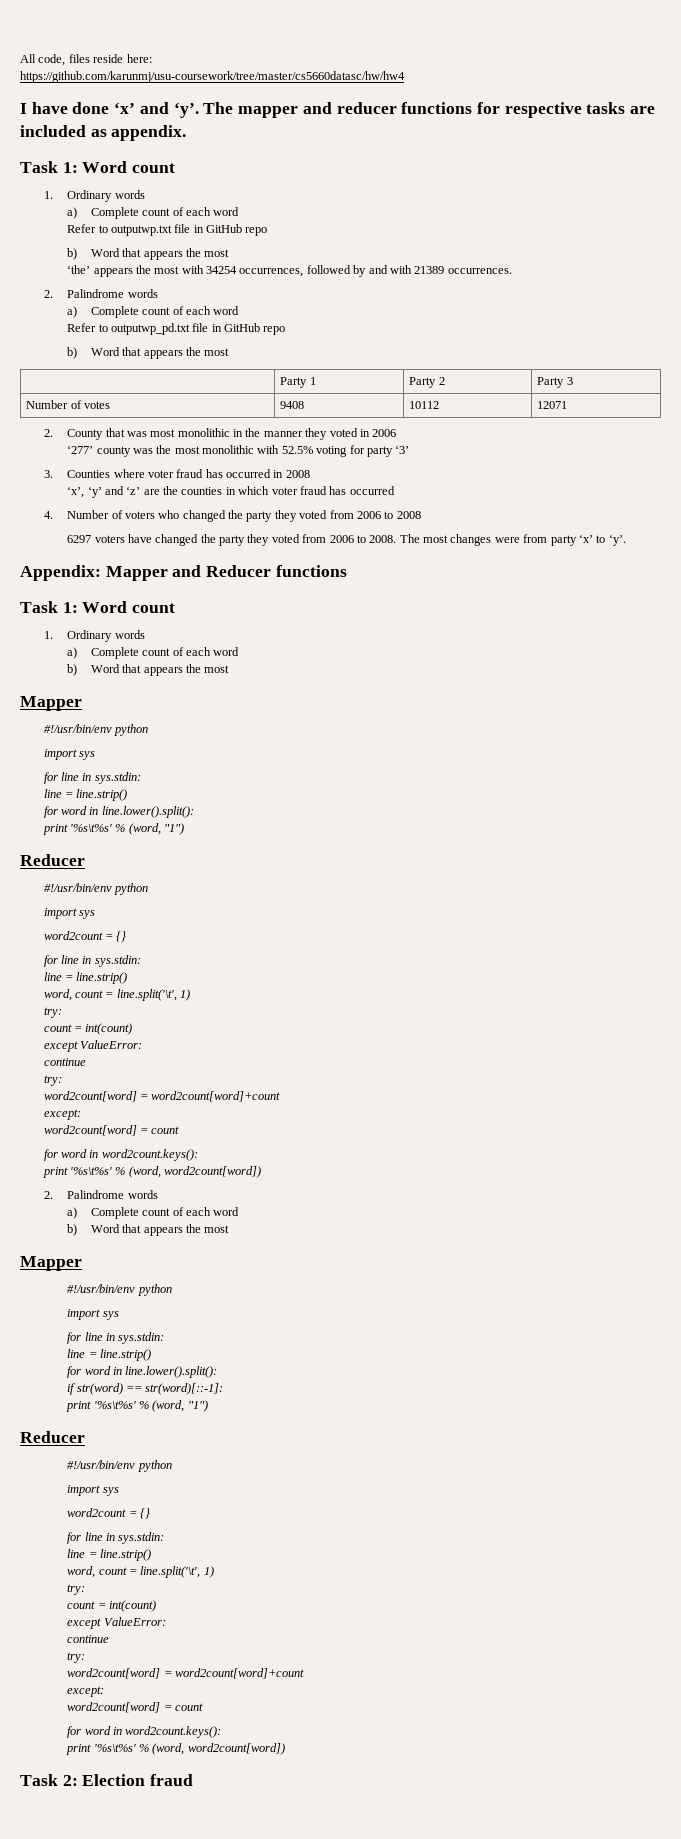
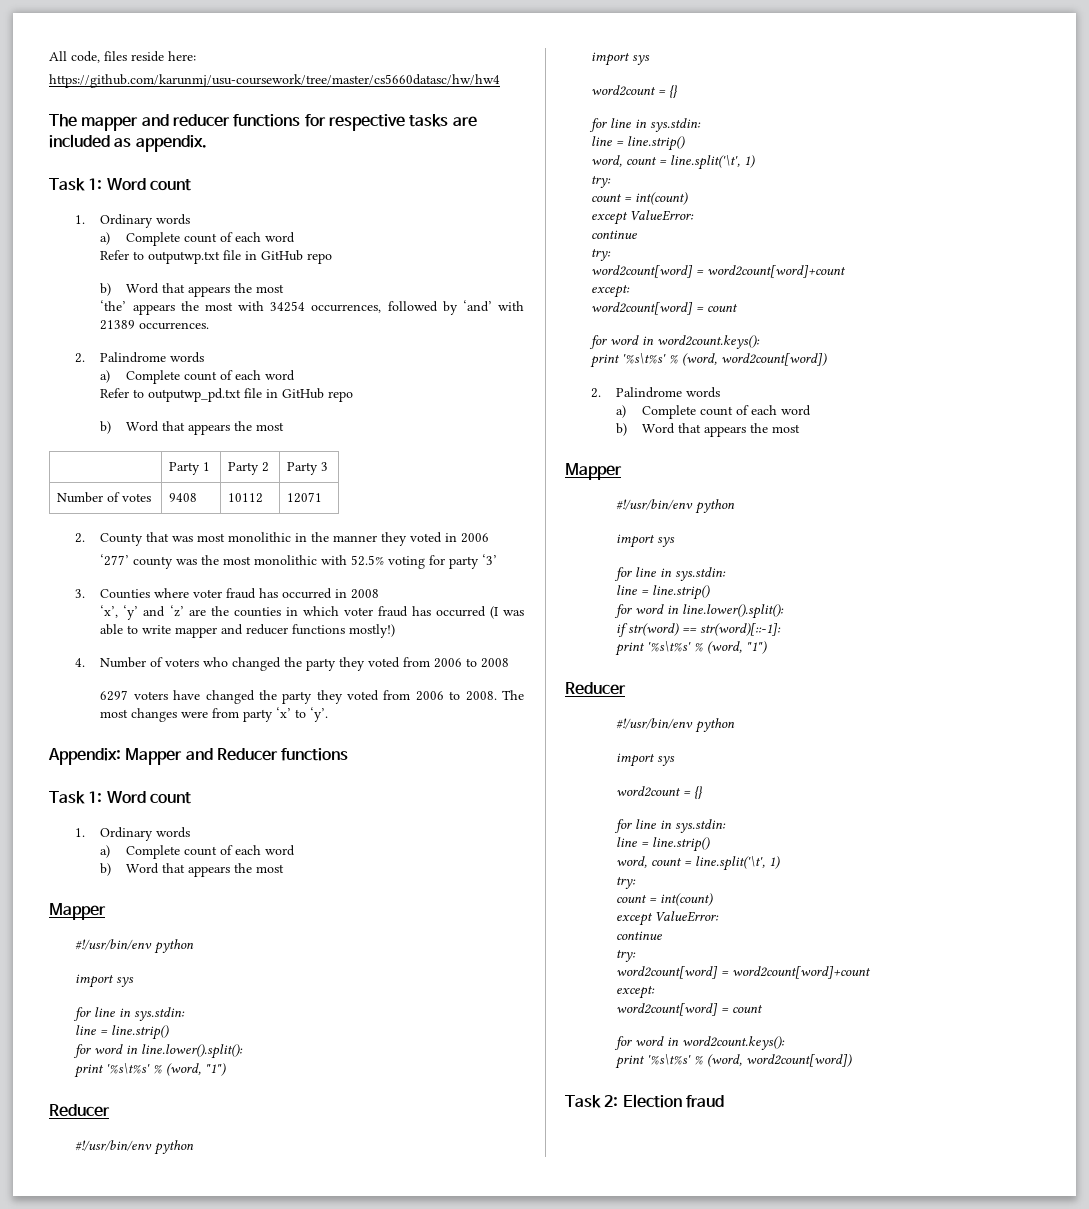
[20,102,199,118] I have done ‘x’ and ‘y’. -> (500, 81) none
[368,265,388,274] and -> [462,300,492,312] ‘and’
(395, 490) none -> [489,606,524,619] [100,624,396,638] (I was able to write mapper and reducer functions mostly!)

